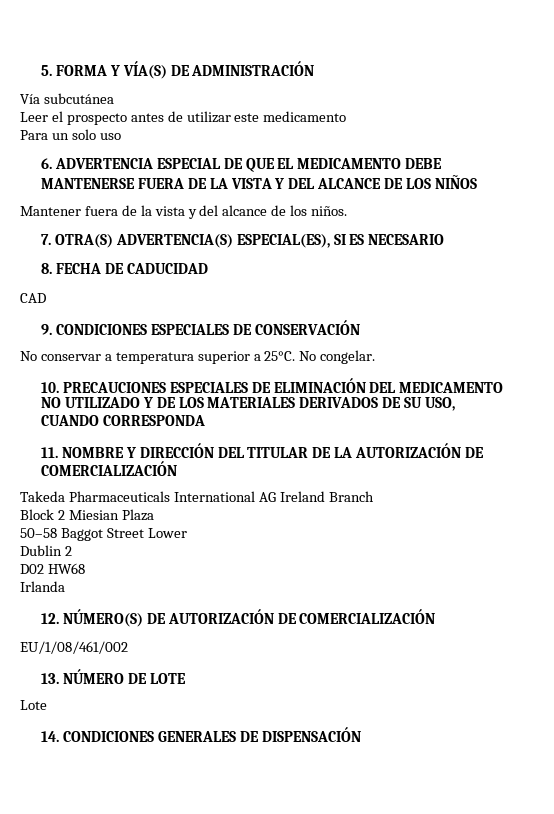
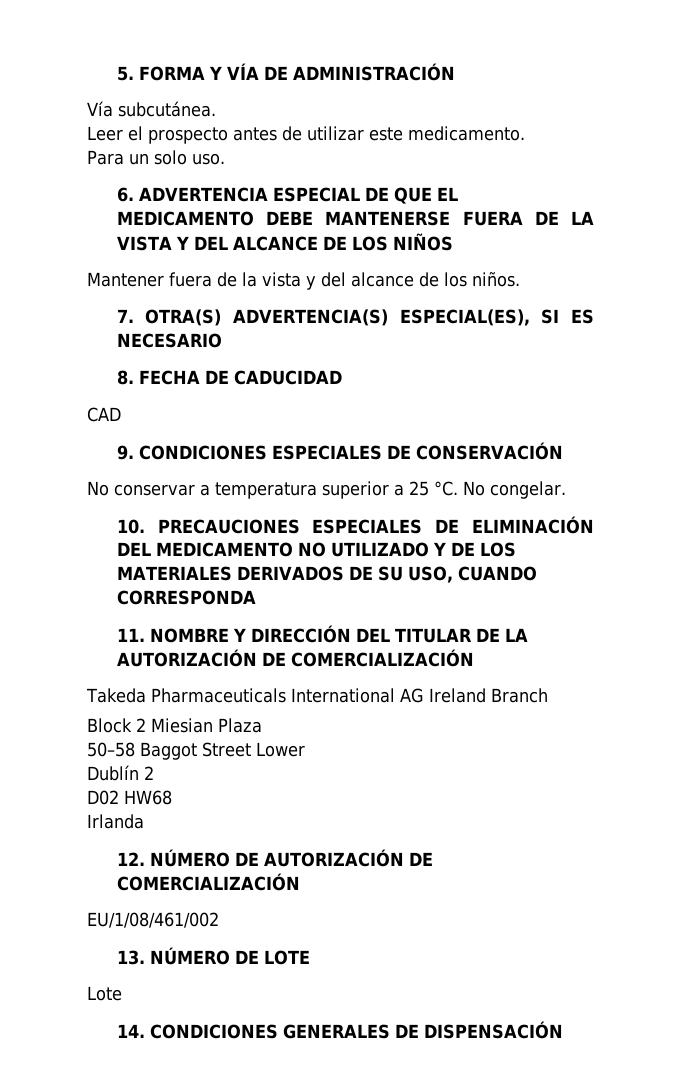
[122,61,167,79] VÍA(S) -> [226,63,259,80] VÍA
[43,93,114,104] subcutánea -> [118,101,216,117] subcutánea.
[263,111,347,122] medicamento -> [408,126,525,141] medicamento.
[99,133,121,140] uso -> [191,153,225,165] uso.
[264,351,296,361] 25°C. -> [409,481,458,496] 25 °C.
[20,545,62,556] Dublin -> [87,765,139,781] Dublín
[62,609,143,627] NÚMERO(S) -> [149,849,230,867] NÚMERO

